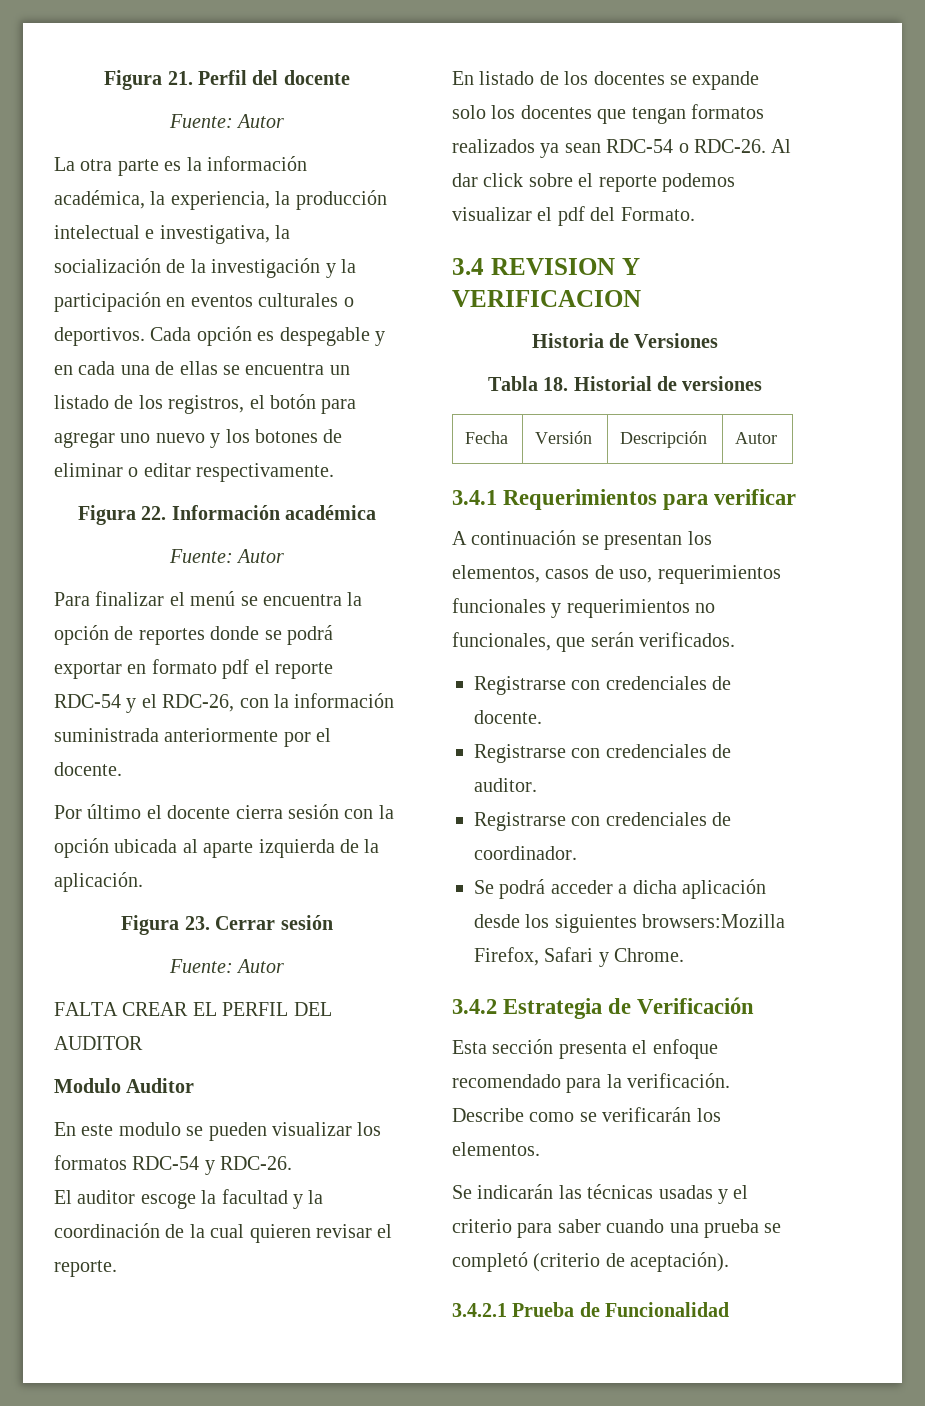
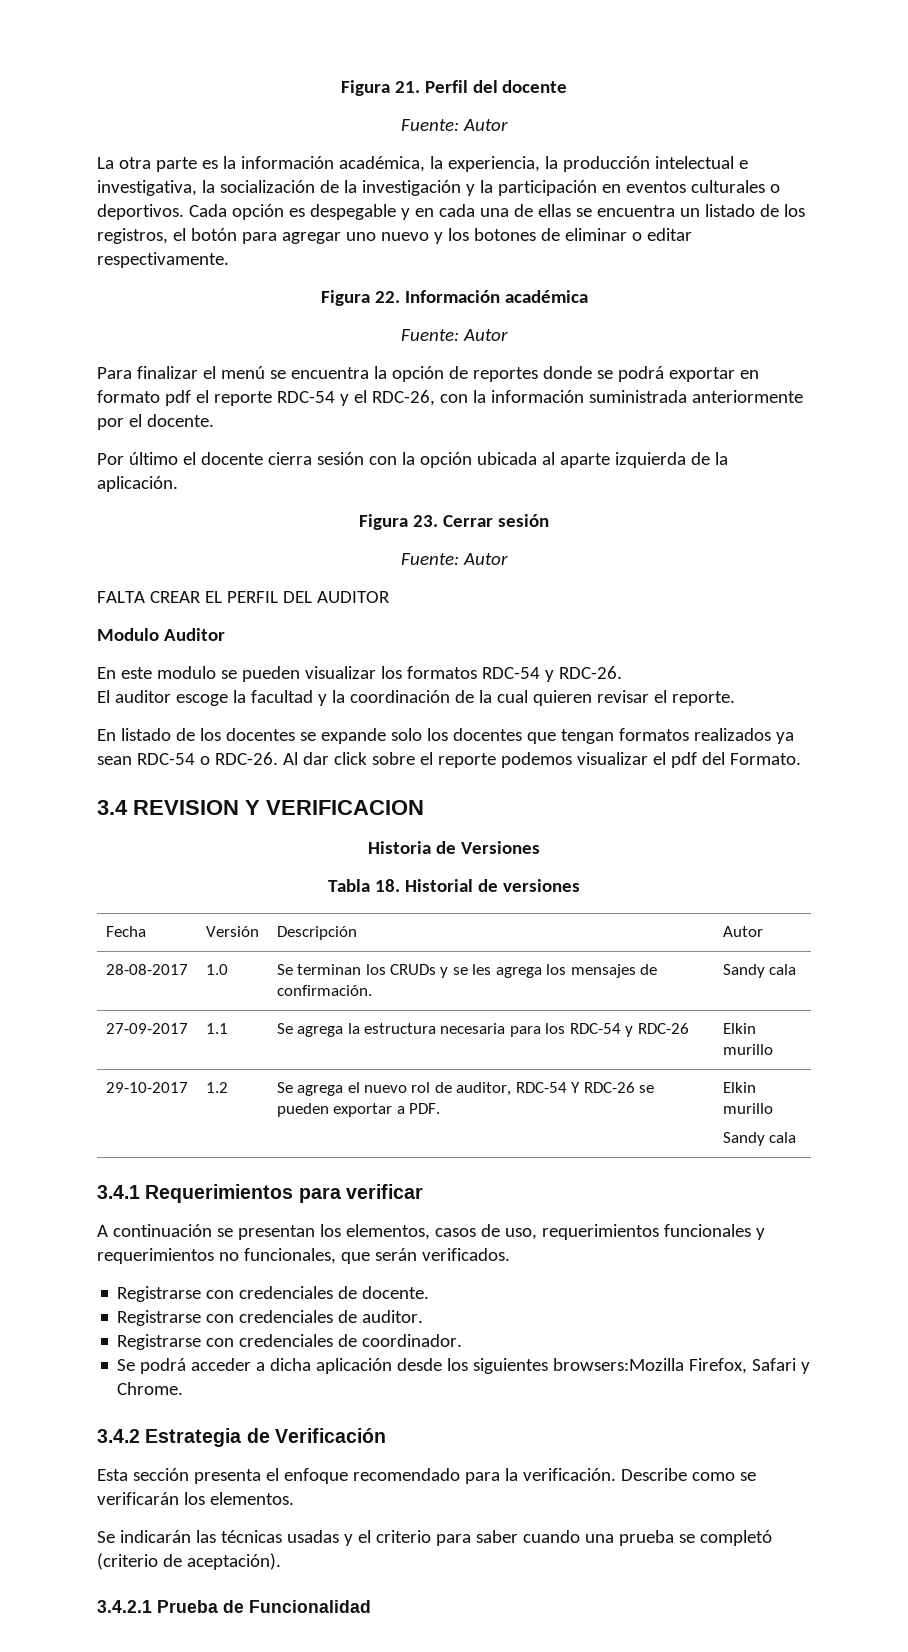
(778, 438) none -> [105,964,188,975] [205,964,228,975] [276,964,658,978] [276,985,372,996] [722,964,797,978] [105,1023,188,1034] [205,1023,228,1034] [276,1023,689,1037] [722,1023,756,1034] [722,1044,773,1055] [105,1082,188,1093] [205,1082,228,1093] [276,1082,655,1096] [276,1103,441,1117] [722,1082,756,1093] [722,1103,773,1114] [722,1132,797,1146] // 28-08-2017 | 1.0 | Se terminan los CRUDs y se les agrega los mensajes de confirmación. | Sandy cala // 27-09-2017 | 1.1 | Se agrega la estructura necesaria para los RDC-54 y RDC-26 | Elkin murillo // 29-10-2017 | 1.2 | Se agrega el nuevo rol de auditor, RDC-54 Y RDC-26 se pueden exportar a PDF. | Elkin murillo // Sandy cala

